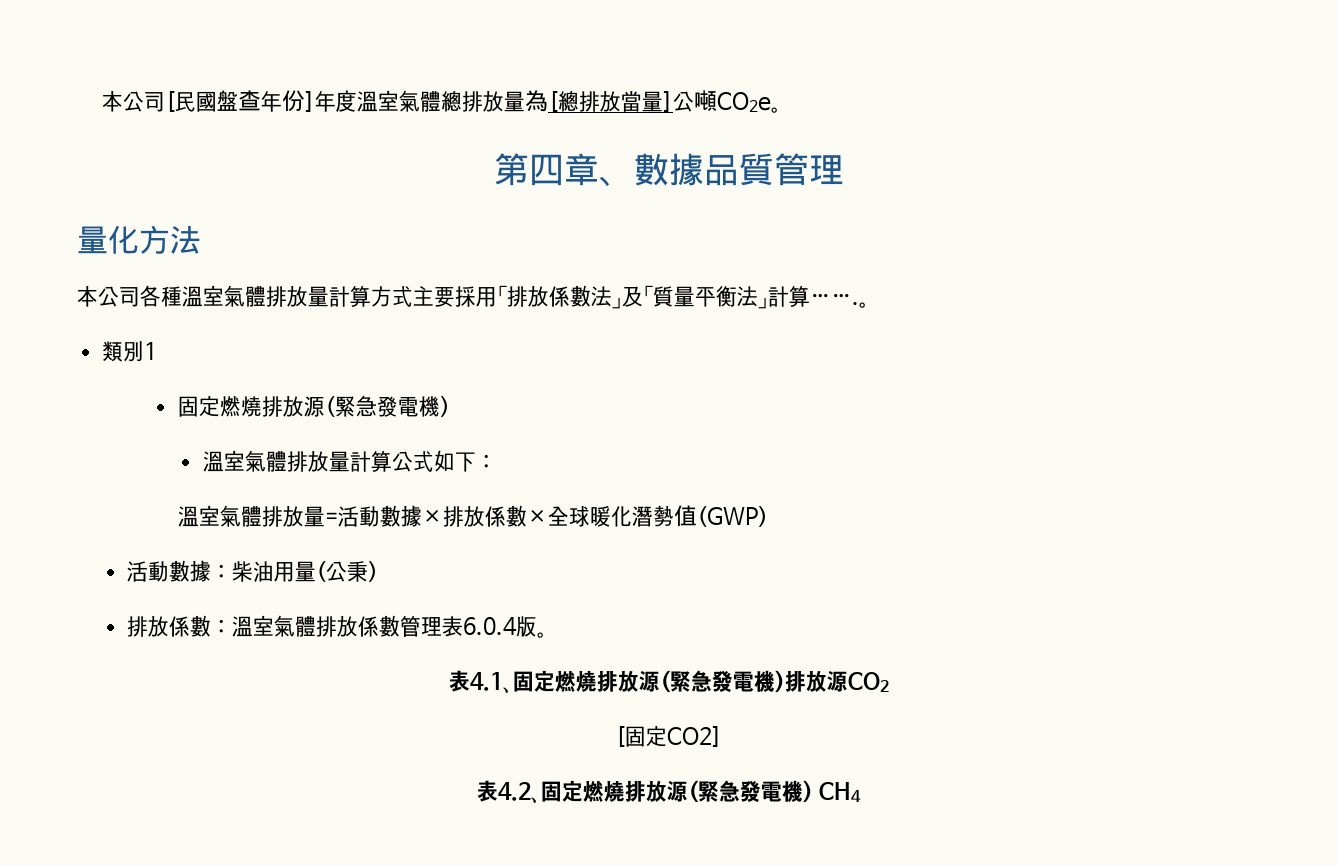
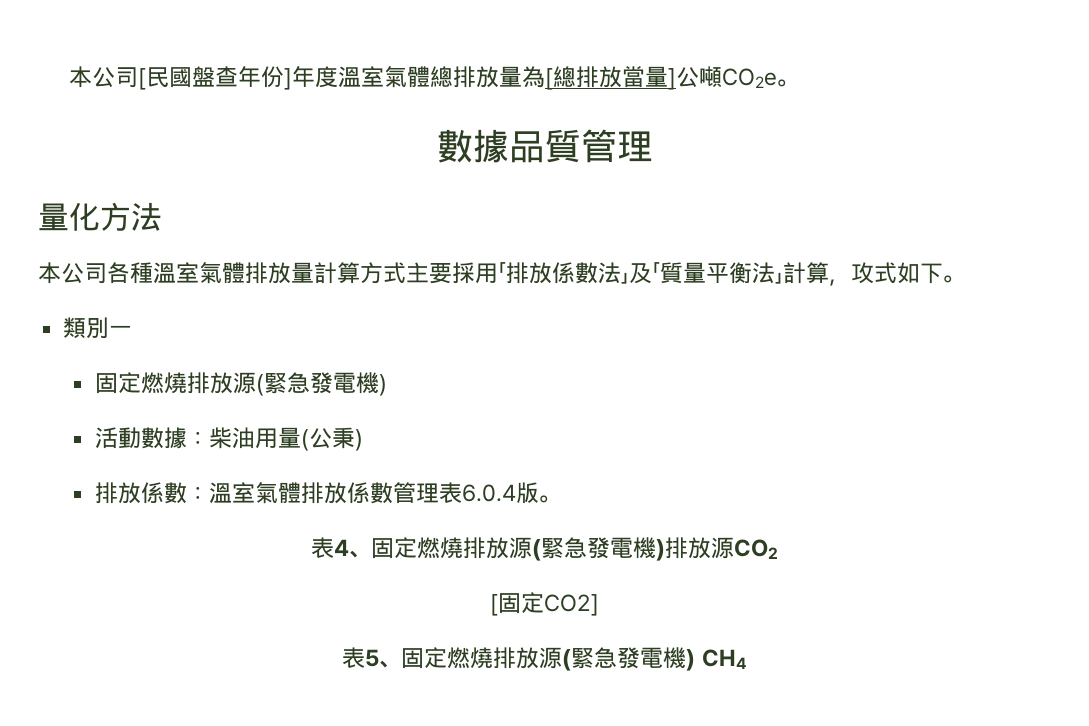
[493,153,634,187] 第四章、 -> (800, 83) none
[810,293,859,305] ……. -> [829,262,943,286] ，攻式如下
[144,342,158,360] [177,395,450,418] [202,450,497,472] [177,505,768,528] 1 // 固定燃燒排放源(緊急發電機) // 溫室氣體排放量計算公式如下： // 溫室氣體排放量=活動數據×排放係數×全球暖化潛勢值(GWP) -> [109,325,133,336] [94,372,387,396] 一 // 固定燃燒排放源(緊急發電機)
[469,672,503,691] 4.1 -> [334,539,349,556] 4
[497,782,531,801] 4.2 -> [365,649,380,667] 5

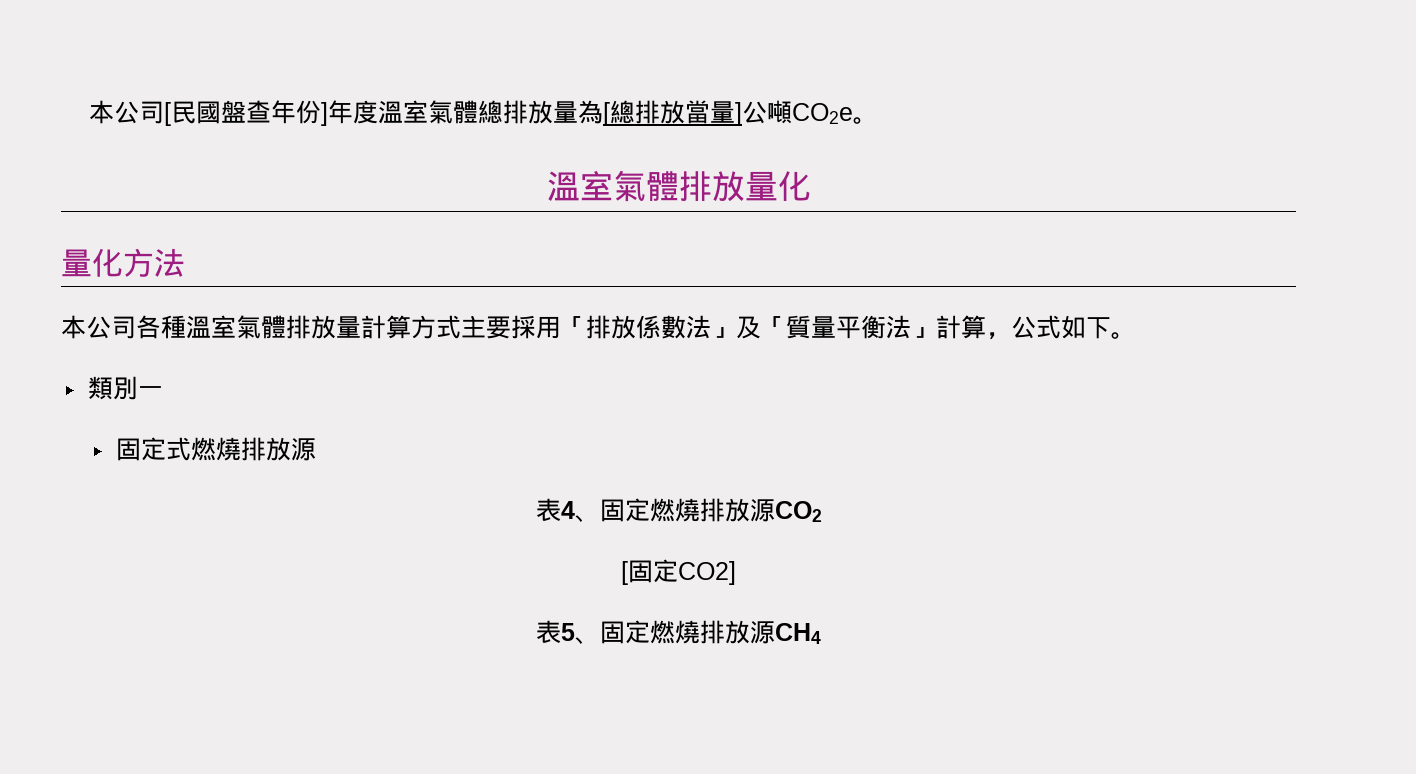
[436,129,653,163] 數據品質管理 -> [546,170,811,202] 溫室氣體排放量化
[851,262,874,284] 攻 -> [1011,316,1036,339] 公
[140,372,387,396] [94,427,363,451] [94,482,561,504] 燃燒排放源(緊急發電機) // 活動數據：柴油用量(公秉) // 排放係數：溫室氣體排放係數管理表6.0.4版。 -> [166,437,317,461] 式燃燒排放源
[532,537,734,561] (緊急發電機)排放源 -> (775, 510) none
[562,647,696,671] (緊急發電機) -> (775, 632) none

